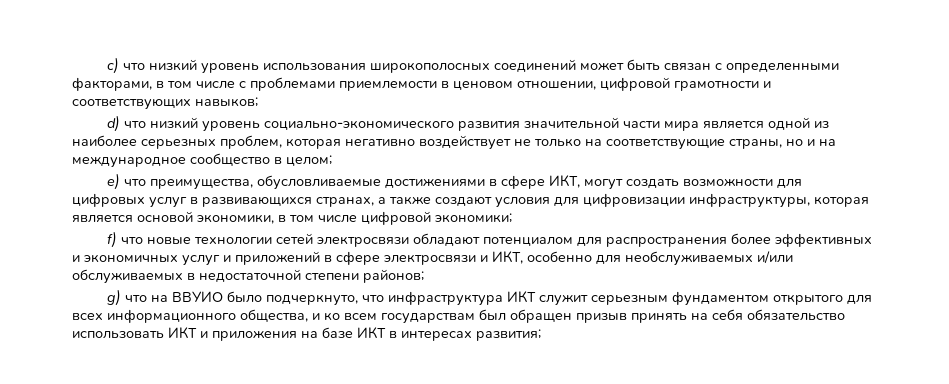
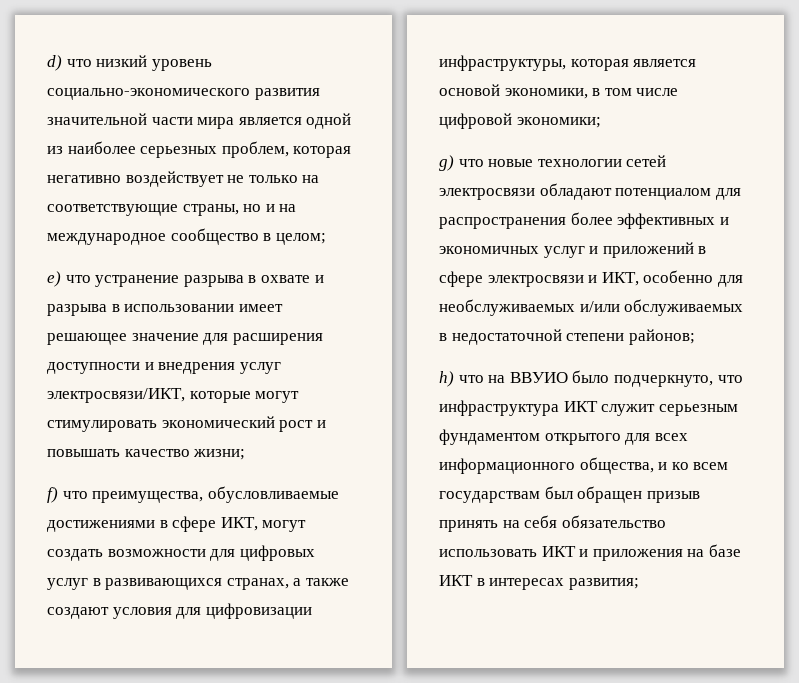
[106,57,839,74] [72,77,771,91] [72,97,258,110] c) что низкий уровень использования широкополосных соединений может быть связан с определенными факторами, в том числе с проблемами приемлемости в ценовом отношении, цифровой грамотности и соответствующих навыков; // -> (47, 63) none
(146, 182) none -> [95,275,324,287] [47,304,283,316] [47,333,323,345] [47,362,281,374] [47,388,300,403] [47,416,326,432] [47,449,246,460] [47,487,88,503] устранение разрыва в охвате и разрыва в использовании имеет решающее значение для расширения доступности и внедрения услуг электросвязи/ИКТ, которые могут стимулировать экономический рост и повышать качество жизни; // f) что
[106,231,117,248] f) -> [439,155,454,171] g)
[106,289,121,306] g) -> [439,371,454,387] h)

